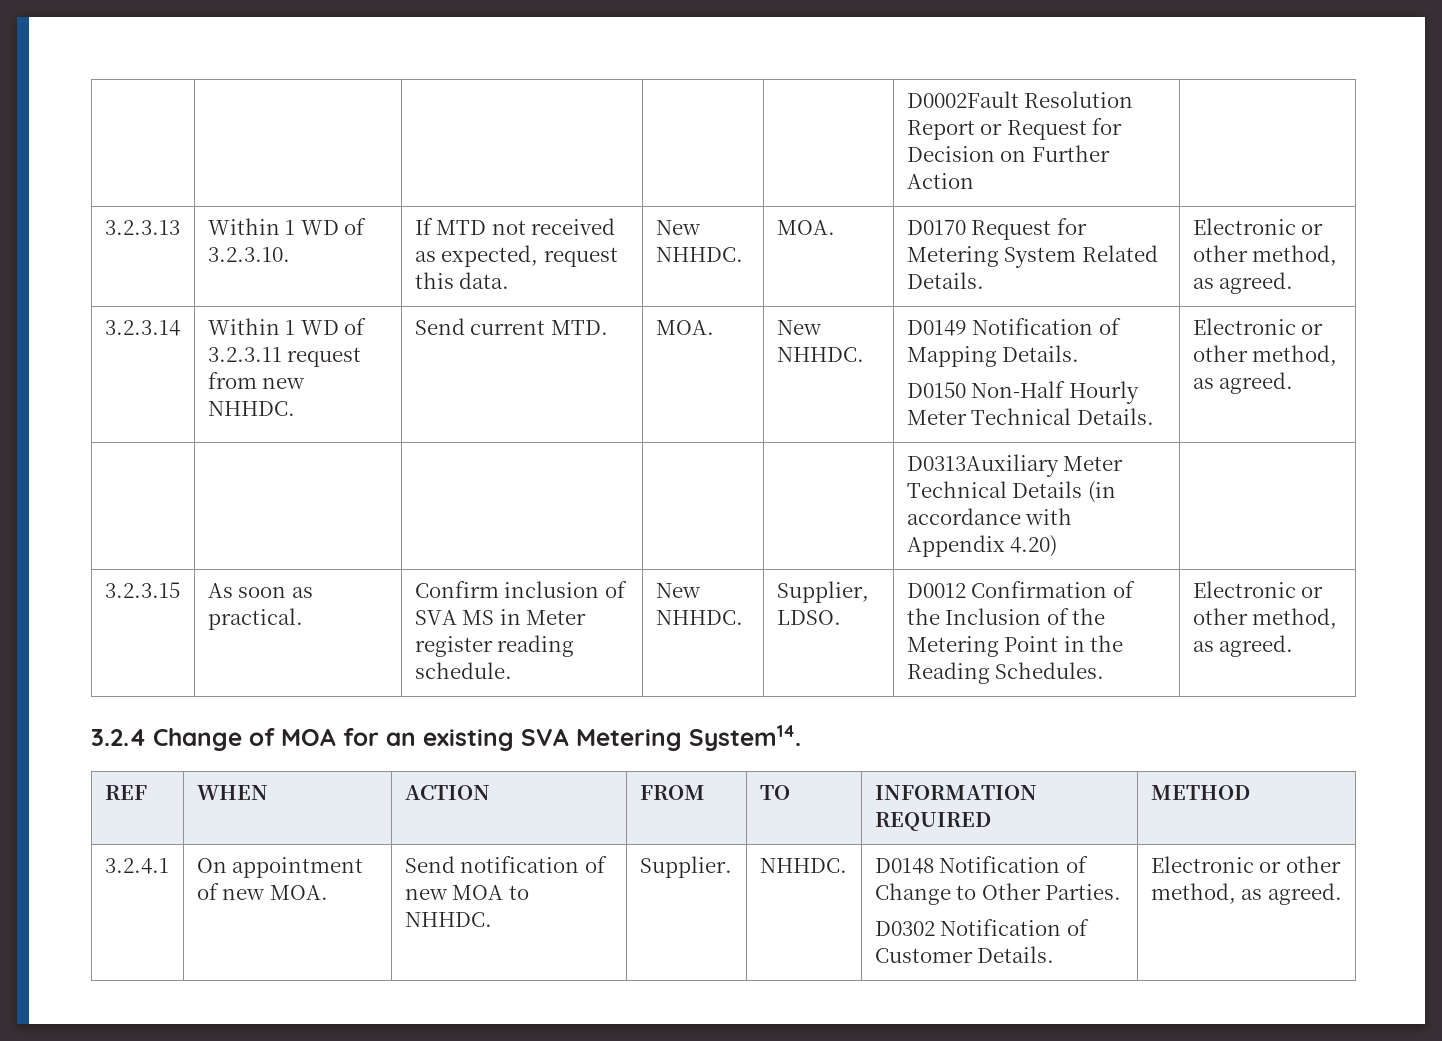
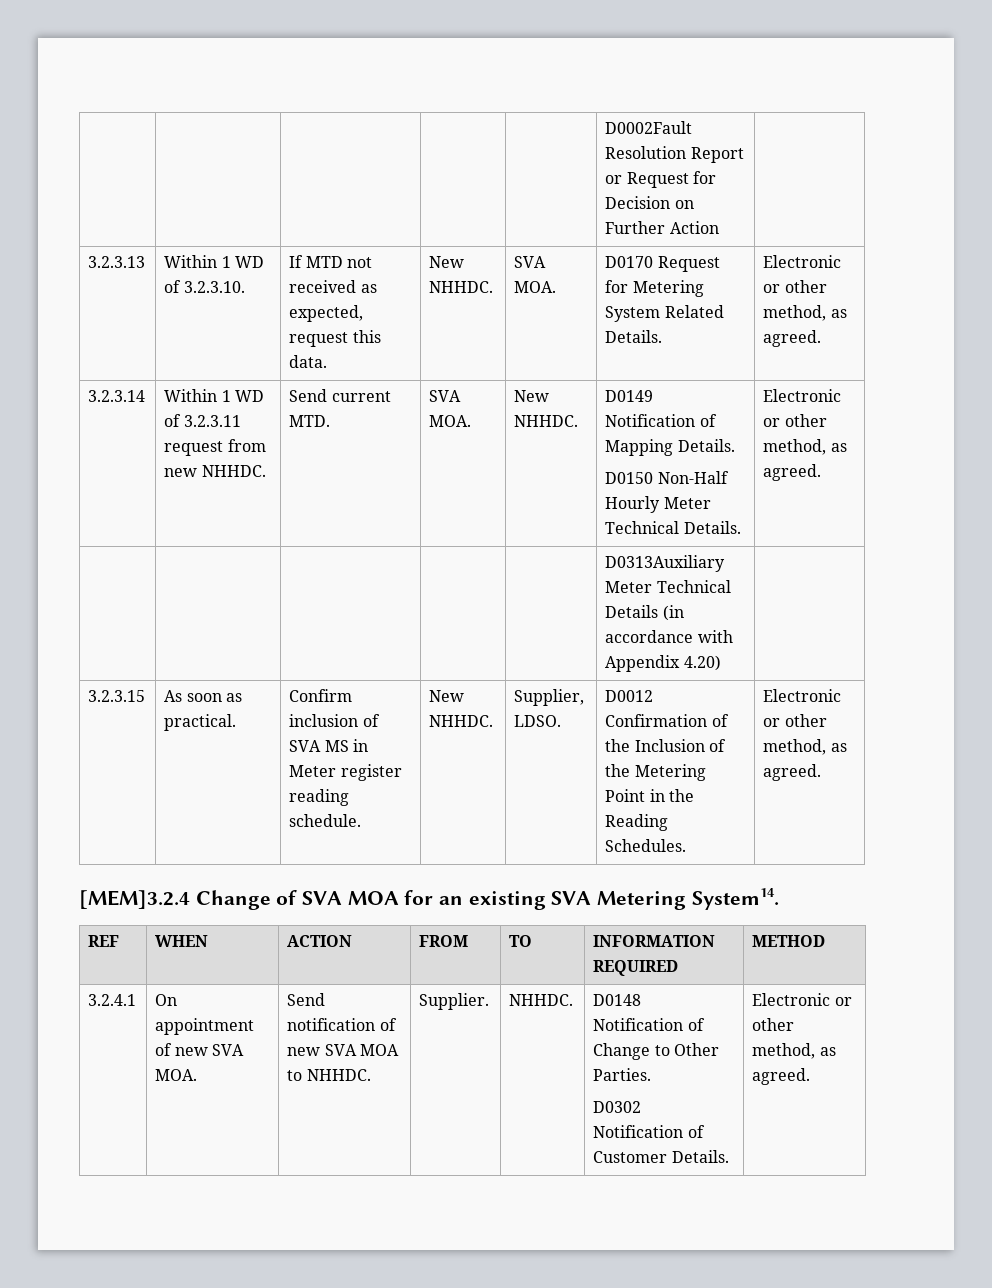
(743, 254) none -> [514,256,547,268] SVA
(608, 327) none -> [429,390,462,402] SVA
[91,729,146,746] 3.2.4 -> [79,890,190,909] [MEM]3.2.4
(275, 737) none -> [302,891,343,905] SVA
(266, 894) none -> [211,1044,244,1056] SVA
(448, 894) none -> [324,1044,357,1056] SVA

